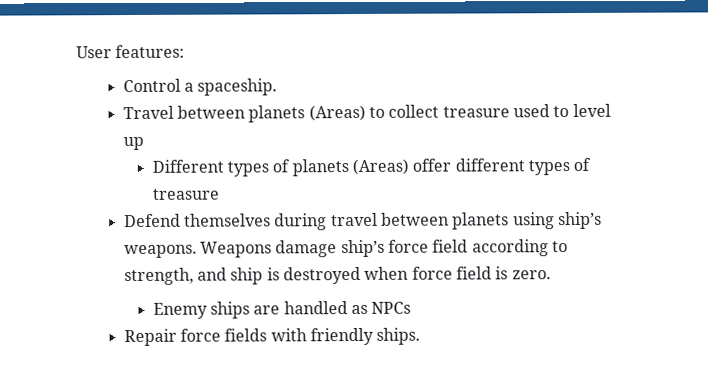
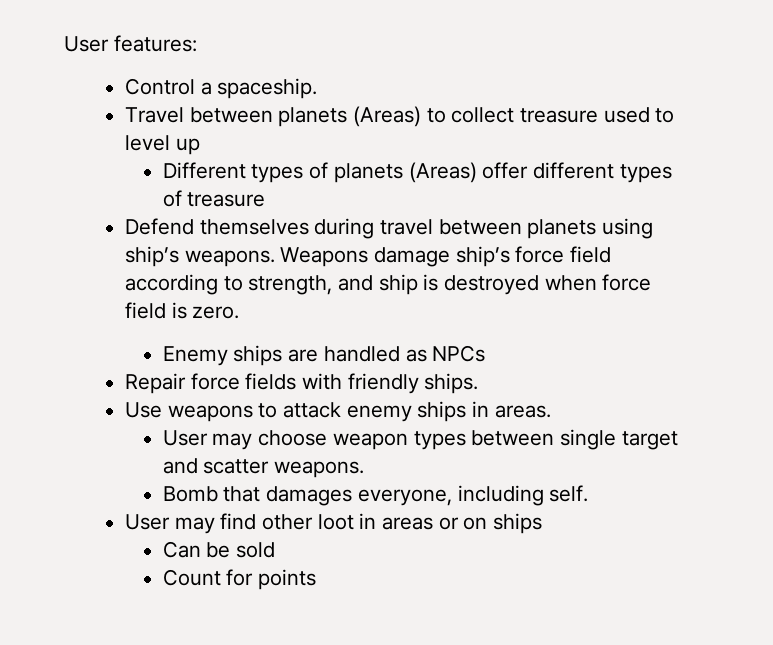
(421, 336) none -> [124,401,551,422] [162,429,678,450] [162,458,365,478] [162,485,589,506] [124,513,542,534] [162,541,276,558] [162,569,317,590] // Use weapons to attack enemy ships in areas. // User may choose weapon types between single target and scatter weapons. // Bomb that damages everyone, including self. // User may find other loot in areas or on ships // Can be sold // Count for points

